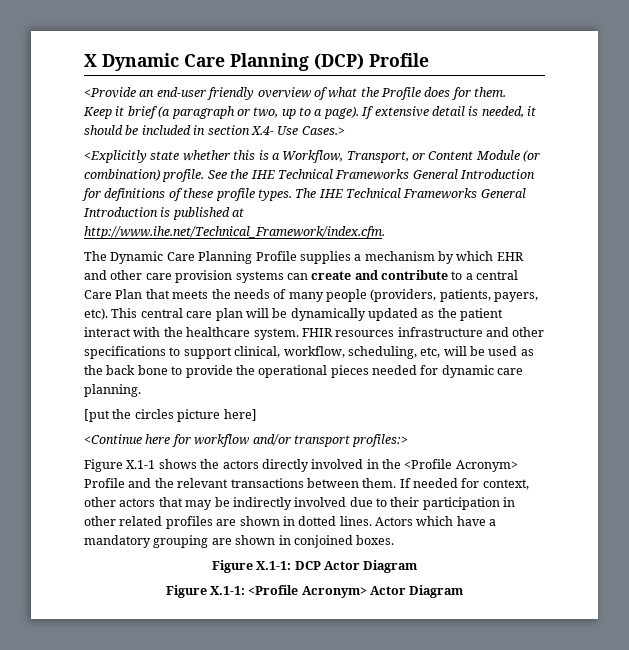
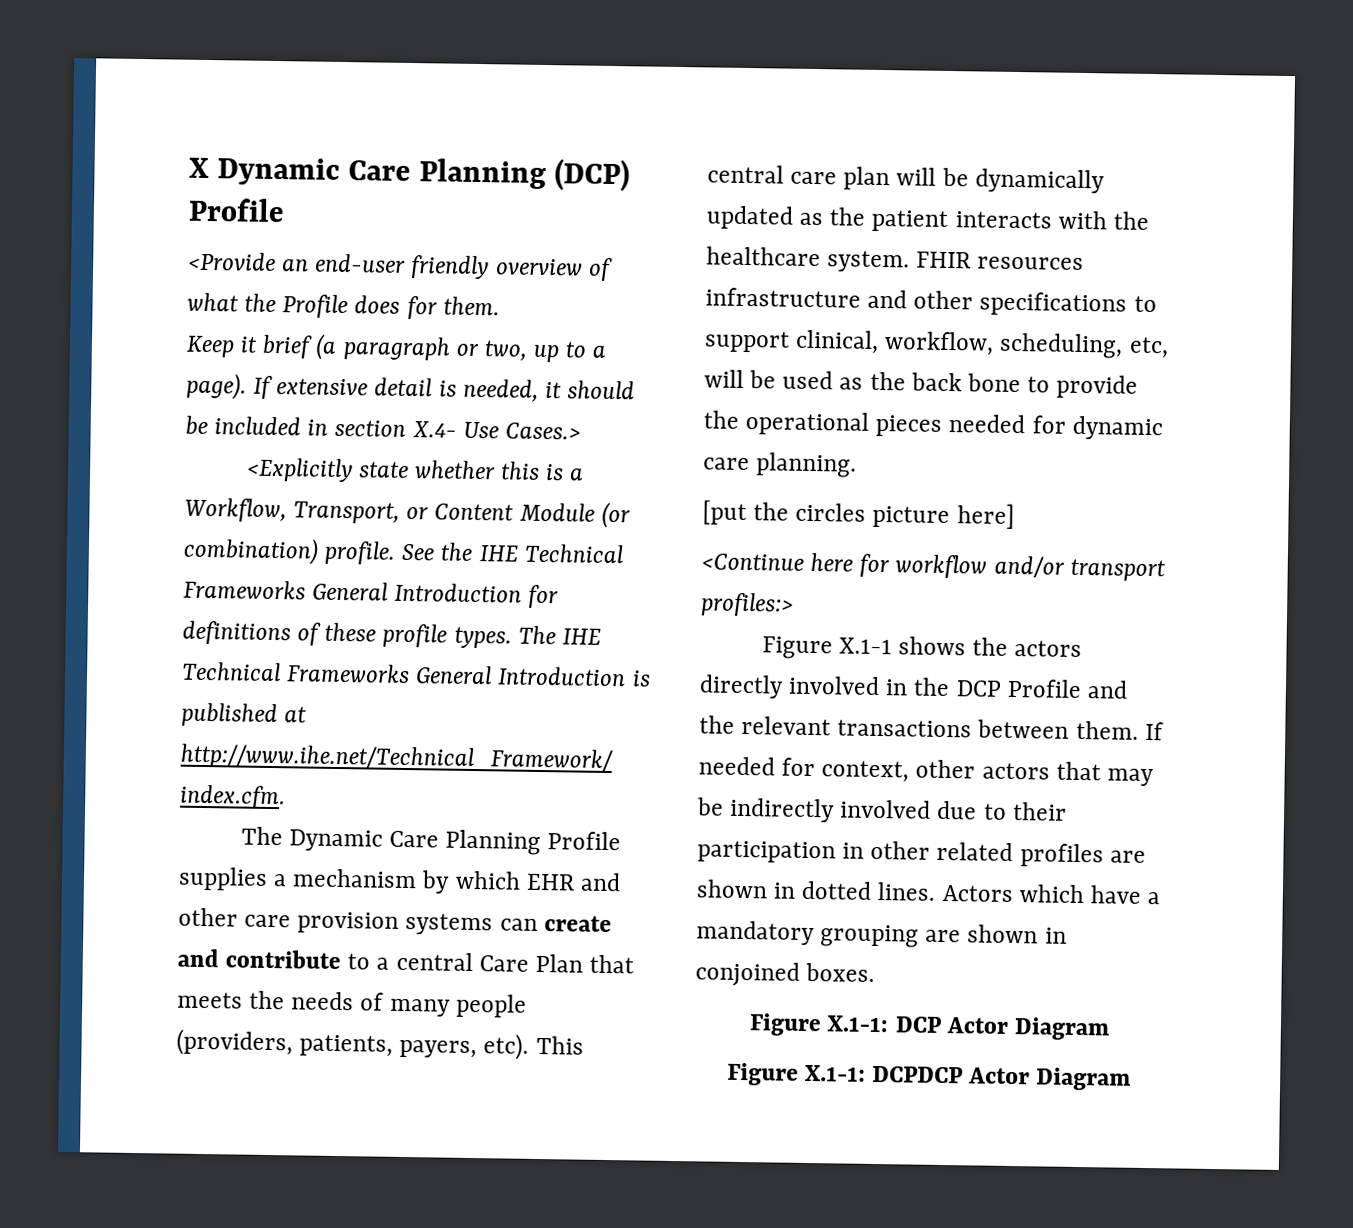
[84,327,131,337] interact -> [954,211,1052,229] interacts
[404,459,518,472] <Profile Acronym> -> [955,680,1002,697] DCP
[248,585,367,598] <Profile Acronym> -> [872,1065,963,1084] DCPDCP

